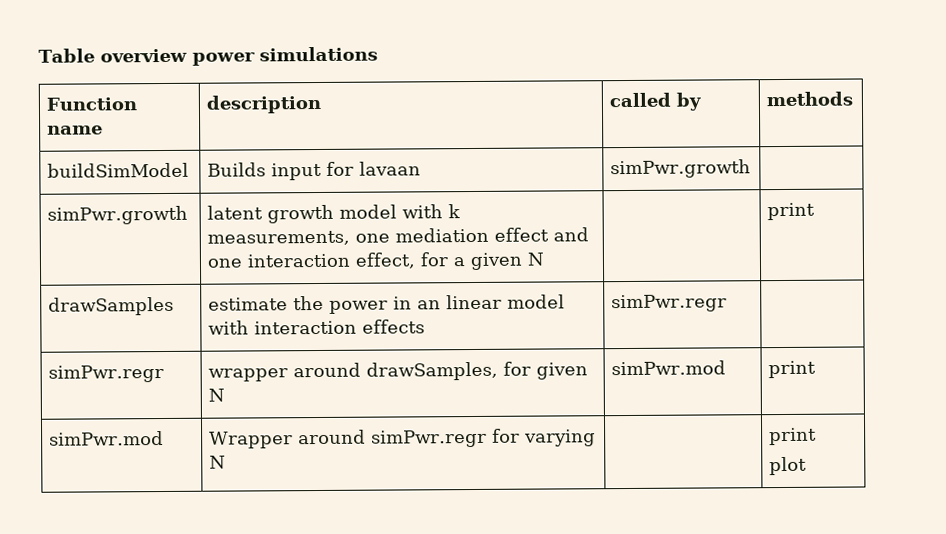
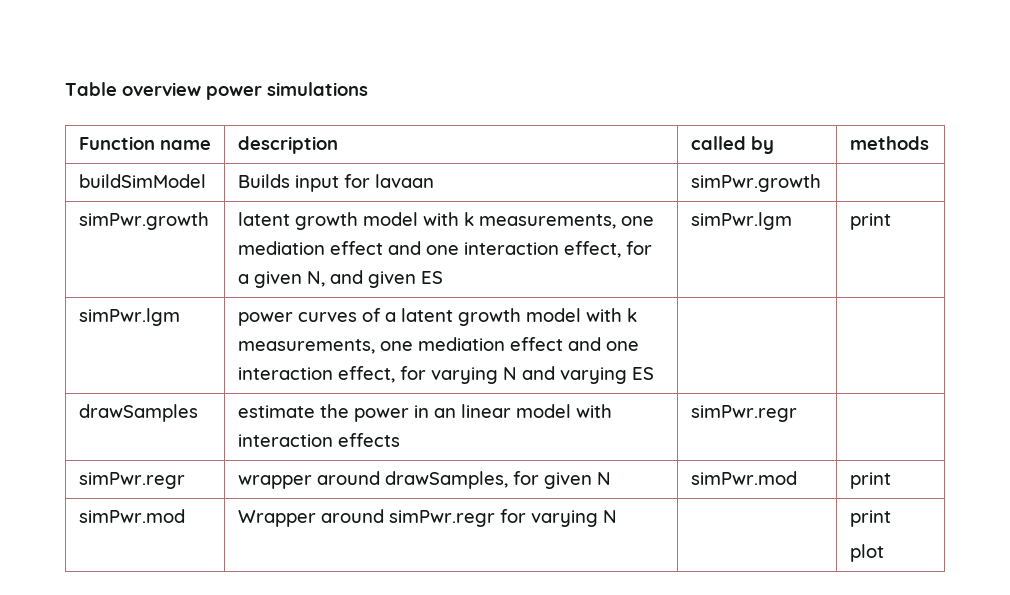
[526,252,544,266] [766,202,815,221] N | | print -> [306,270,443,288] [690,212,792,230] [849,213,891,230] [78,308,180,326] [237,308,637,326] [237,337,639,354] [237,366,654,384] N, and given ES | simPwr.lgm | print // simPwr.lgm | power curves of a latent growth model with k measurements, one mediation effect and one interaction effect, for varying N and varying ES | |

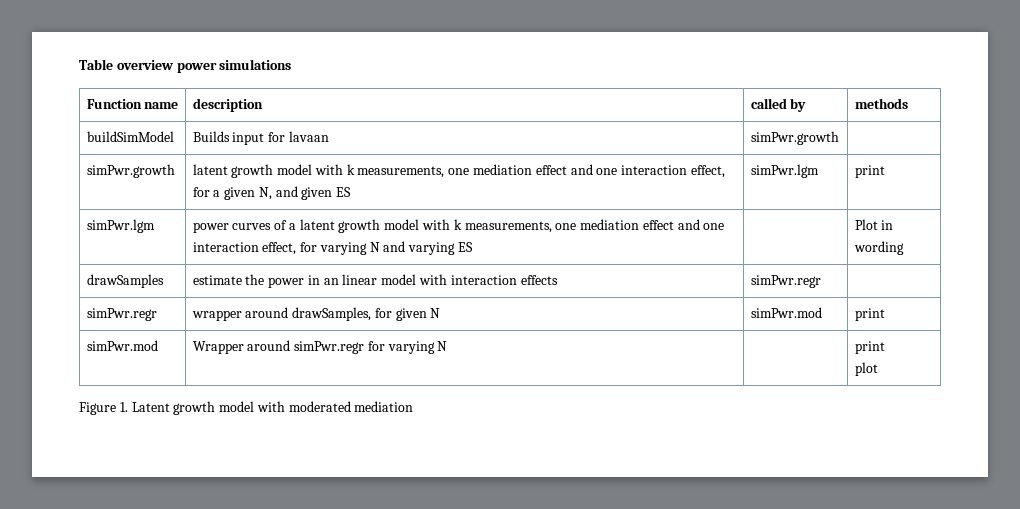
(654, 373) none -> [854,219,894,230] [853,241,904,255] Plot in wording
(884, 553) none -> [79,401,414,415] // Figure 1. Latent growth model with moderated mediation

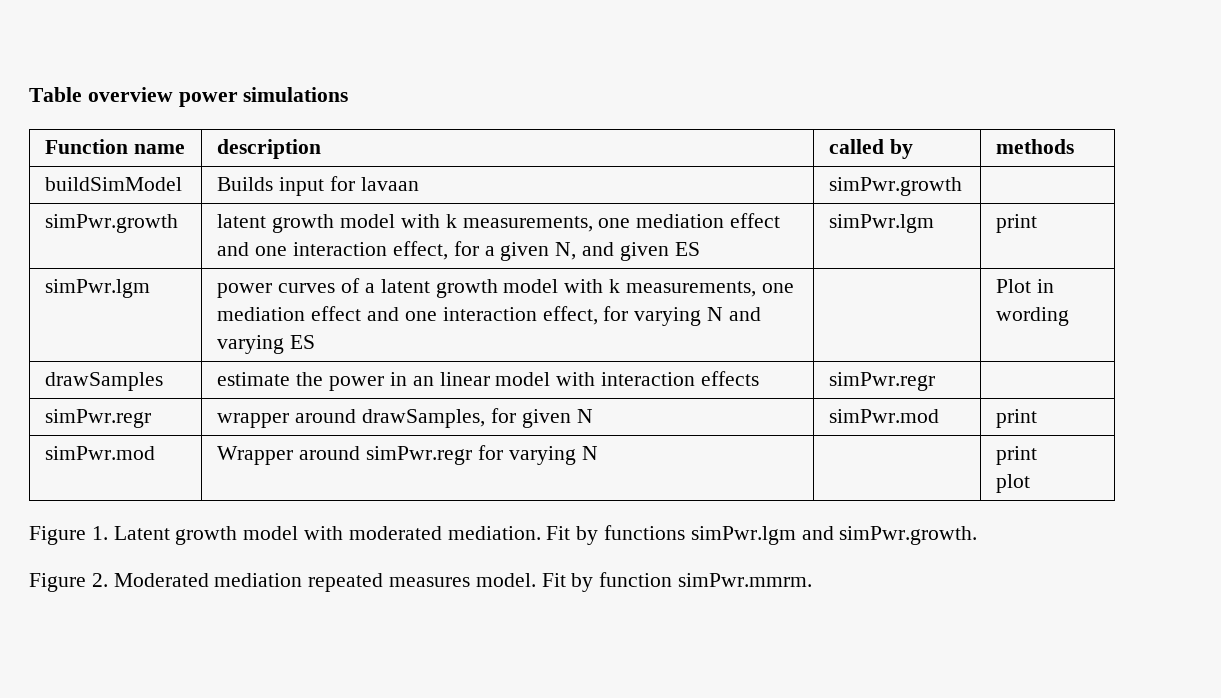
[354,401,414,412] mediation -> [447,525,978,545] [29,572,813,592] mediation. Fit by functions simPwr.lgm and simPwr.growth. // Figure 2. Moderated mediation repeated measures model. Fit by function simPwr.mmrm.

